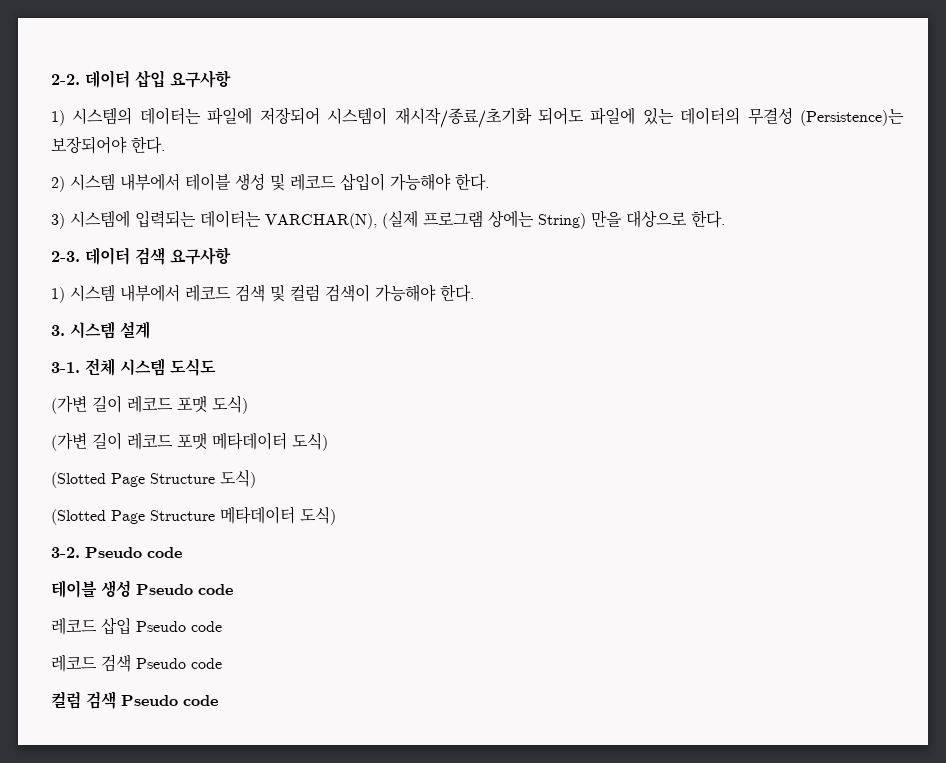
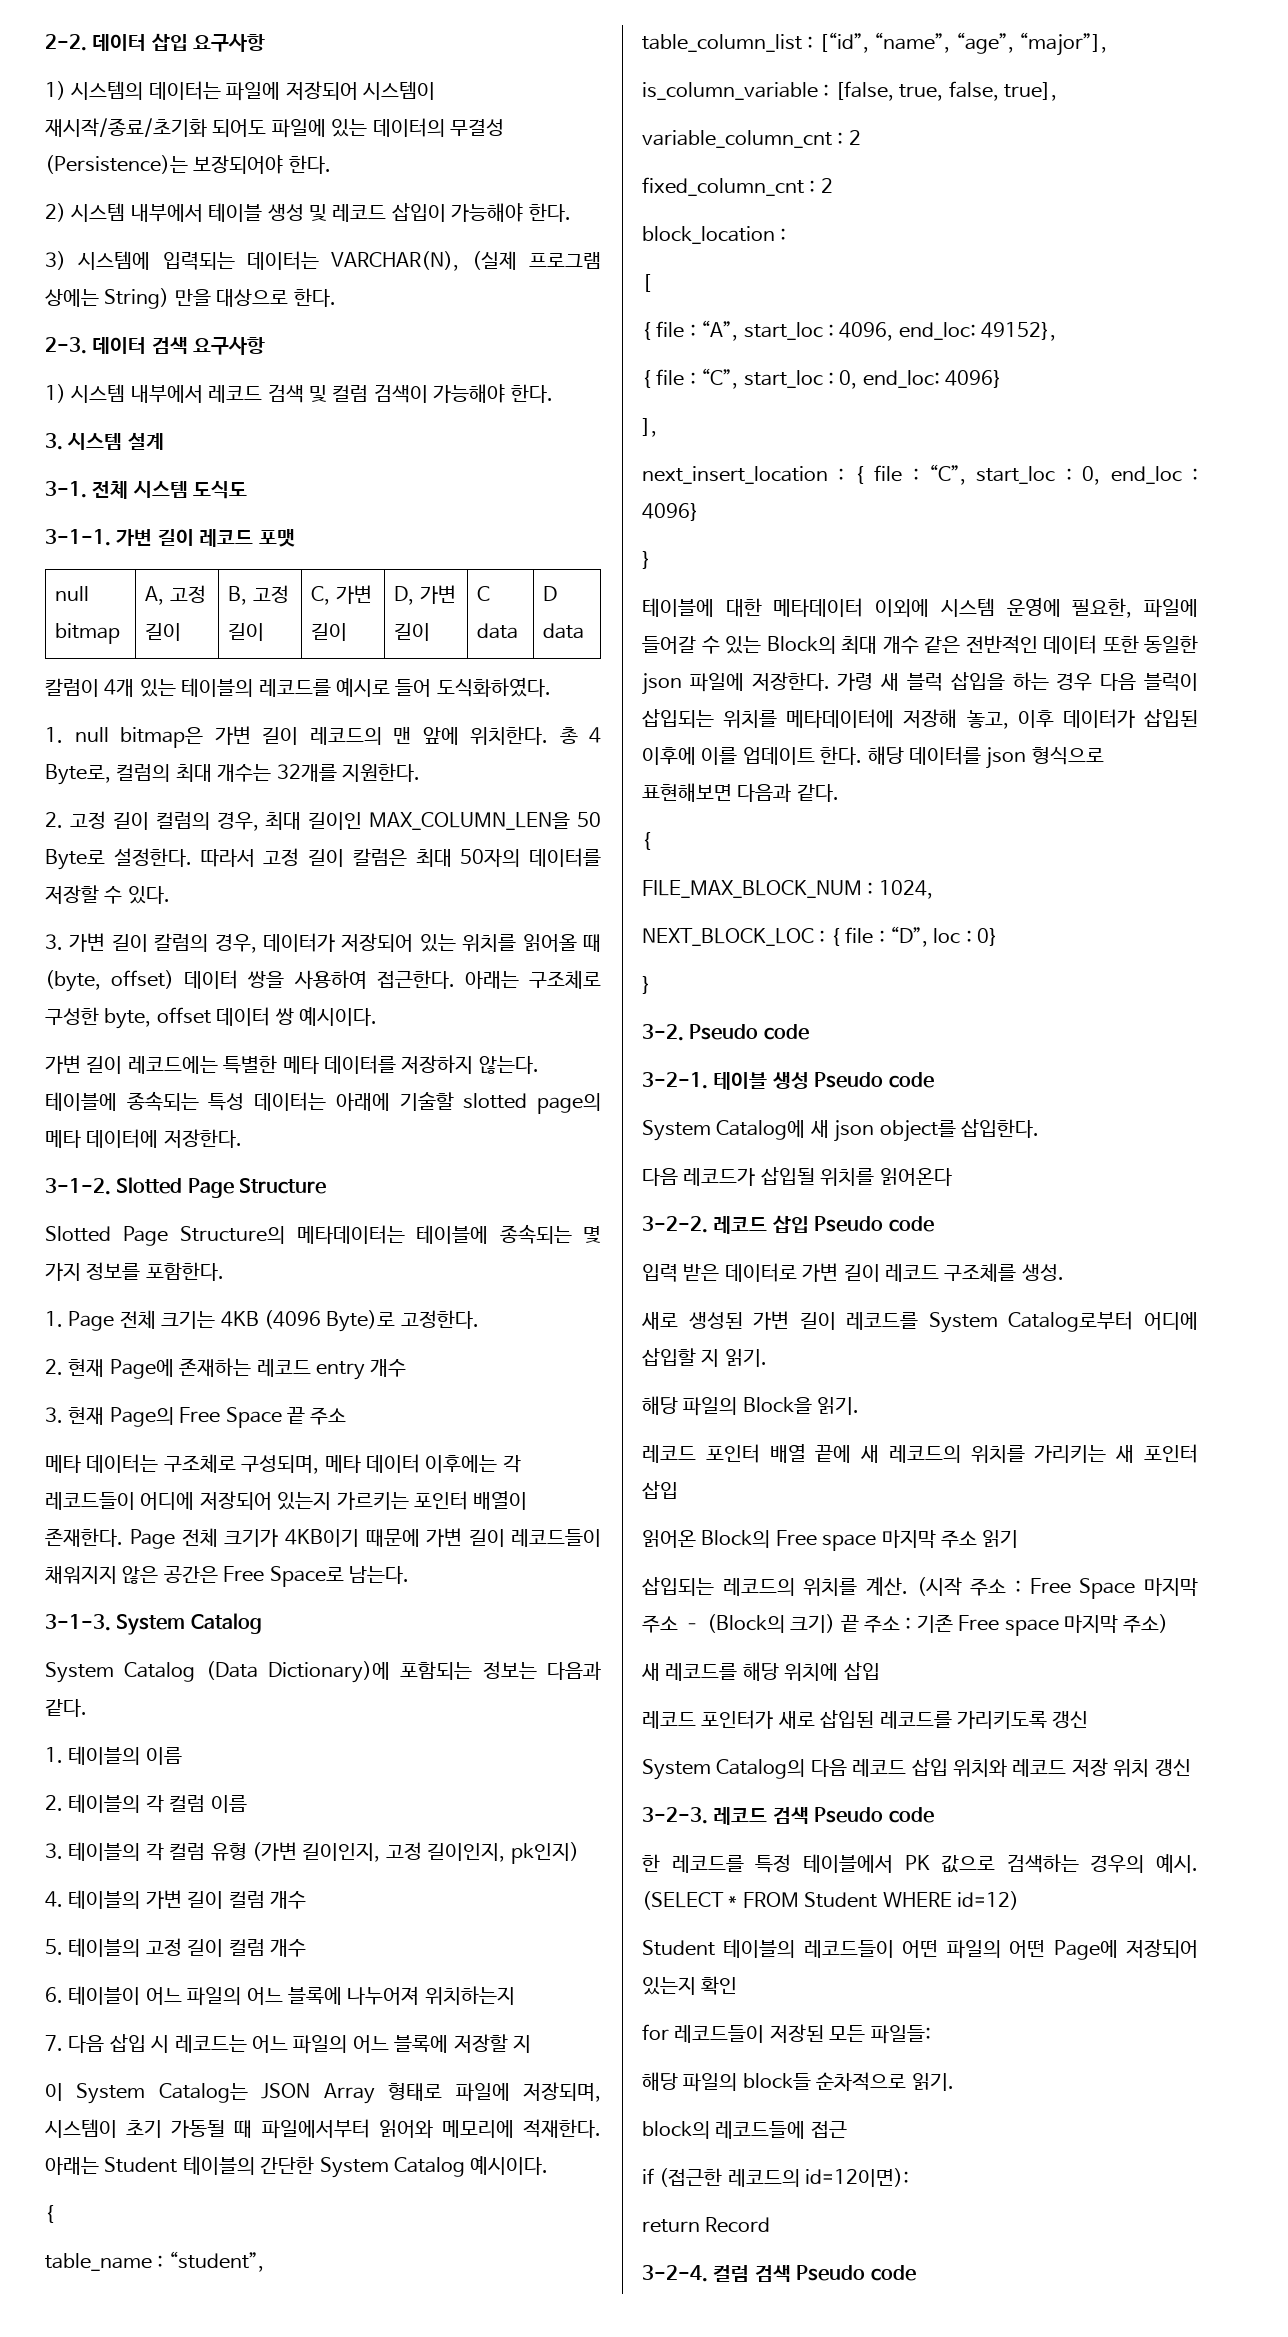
[51,395,248,414] [51,432,328,451] [51,469,256,488] [51,506,336,525] (가변 길이 레코드 포맷 도식) // (가변 길이 레코드 포맷 메타데이터 도식) // (Slotted Page Structure 도식) // (Slotted Page Structure 메타데이터 도식) -> [45,529,295,547] [55,586,90,601] [55,623,121,644] [145,585,206,605] [145,623,182,641] [228,585,289,605] [228,623,265,641] [311,585,372,605] [311,623,348,641] [394,585,456,605] [394,623,431,641] [477,586,491,601] [477,623,519,639] [543,586,558,601] [543,623,585,639] [45,677,551,697] [45,726,601,748] [45,763,420,785] [45,811,601,831] [45,848,601,870] [45,885,170,904] [45,933,601,953] [45,970,601,992] [45,1007,377,1029] [45,1055,539,1074] [45,1091,601,1114] [45,1129,242,1148] [45,1177,327,1198] [45,1224,601,1246] [45,1262,224,1281] [45,1310,479,1332] [45,1358,407,1380] [45,1407,347,1428] [45,1454,521,1474] [45,1491,528,1510] [45,1528,601,1549] [45,1565,409,1587] [45,1613,262,1635] [45,1661,601,1683] [45,1699,87,1717] [45,1746,182,1765] [45,1794,247,1813] [45,1842,579,1864] [45,1890,306,1909] [45,1938,306,1957] [45,1986,515,2006] [45,2034,531,2054] [45,2082,601,2104] [45,2119,601,2139] [45,2156,549,2178] [45,2205,54,2223] [45,2251,264,2272] [642,32,1107,56] [642,81,1057,101] [642,130,861,148] [642,177,833,196] [642,226,787,244] [642,274,651,292] [642,320,1057,341] [642,368,1003,389] [642,418,657,437] [642,464,1198,485] [642,503,699,521] [642,551,651,569] [642,597,1198,618] [642,635,1198,654] [642,672,1198,695] [642,709,1198,729] [642,746,1104,769] [642,783,839,802] [642,832,651,850] [642,880,933,899] [642,926,999,947] [642,976,651,994] 3-1-1. 가변 길이 레코드 포맷 // null bitmap | A, 고정 길이 | B, 고정 길이 | C, 가변 길이 | D, 가변 길이 | C data | D data // 칼럼이 4개 있는 테이블의 레코드를 예시로 들어 도식화하였다. // 1. null bitmap은 가변 길이 레코드의 맨 앞에 위치한다. 총 4 Byte로, 컬럼의 최대 개수는 32개를 지원한다. // 2. 고정 길이 컬럼의 경우, 최대 길이인 MAX_COLUMN_LEN을 50 Byte로 설정한다. 따라서 고정 길이 칼럼은 최대 50자의 데이터를 저장할 수 있다. // 3. 가변 길이 칼럼의 경우, 데이터가 저장되어 있는 위치를 읽어올 때 (byte, offset) 데이터 쌍을 사용하여 접근한다. 아래는 구조체로 구성한 byte, offset 데이터 쌍 예시이다. // 가변 길이 레코드에는 특별한 메타 데이터를 저장하지 않는다. 테이블에 종속되는 특성 데이터는 아래에 기술할 slotted page의 메타 데이터에 저장한다. // 3-1-2. Slotted Page Structure // Slotted Page Structure의 메타데이터는 테이블에 종속되는 몇 가지 정보를 포함한다. // 1. Page 전체 크기는 4KB (4096 Byte)로 고정한다. // 2. 현재 Page에 존재하는 레코드 entry 개수 // 3. 현재 Page의 Free Space 끝 주소 // 메타 데이터는 구조체로 구성되며, 메타 데이터 이후에는 각 레코드들이 어디에 저장되어 있는지 가르키는 포인터 배열이 존재한다. Page 전체 크기가 4KB이기 때문에 가변 길이 레코드들이 채워지지 않은 공간은 Free Space로 남는다. // 3-1-3. System Catalog // System Catalog (Data Dictionary)에 포함되는 정보는 다음과 같다. // 1. 테이블의 이름 // 2. 테이블의 각 컬럼 이름 // 3. 테이블의 각 컬럼 유형 (가변 길이인지, 고정 길이인지, pk인지) // 4. 테이블의 가변 길이 컬럼 개수 // 5. 테이블의 고정 길이 컬럼 개수 // 6. 테이블이 어느 파일의 어느 블록에 나누어져 위치하는지 // 7. 다음 삽입 시 레코드는 어느 파일의 어느 블록에 저장할 지 // 이 System Catalog는 JSON Array 형태로 파일에 저장되며, 시스템이 초기 가동될 때 파일에서부터 읽어와 메모리에 적재한다. 아래는 Student 테이블의 간단한 System Catalog 예시이다. // { // table_name : “student”, // table_column_list : [“id”, “name”, “age”, “major”], // is_column_variable : [false, true, false, true], // variable_column_cnt : 2 // fixed_column_cnt : 2 // block_location : // [ // { file : “A”, start_loc : 4096, end_loc: 49152}, // { file : “C”, start_loc : 0, end_loc: 4096} // ], // next_insert_location : { file : “C”, start_loc : 0, end_loc : 4096} // } // 테이블에 대한 메타데이터 이외에 시스템 운영에 필요한, 파일에 들어갈 수 있는 Block의 최대 개수 같은 전반적인 데이터 또한 동일한 json 파일에 저장한다. 가령 새 블럭 삽입을 하는 경우 다음 블럭이 삽입되는 위치를 메타데이터에 저장해 놓고, 이후 데이터가 삽입된 이후에 이를 업데이트 한다. 해당 데이터를 json 형식으로 표현해보면 다음과 같다. // { // FILE_MAX_BLOCK_NUM : 1024, // NEXT_BLOCK_LOC : { file : “D”, loc : 0} // }
(182, 552) none -> [642,1072,708,1089] 3-2-1.
[51,617,222,635] [51,654,222,672] 레코드 삽입 Pseudo code // 레코드 검색 Pseudo code // -> [642,1119,1039,1142] [642,1167,952,1186] [642,1215,934,1234] [642,1263,1064,1282] [641,1311,1198,1333] [642,1348,767,1367] [642,1396,860,1416] [642,1444,1198,1463] [642,1481,678,1499] [642,1530,1019,1551] [642,1577,1198,1599] [642,1614,1169,1636] [641,1662,880,1681] [642,1710,1089,1729] [642,1758,1191,1780] [642,1807,934,1825] [642,1854,1198,1873] [642,1891,1019,1910] [642,1939,1198,1960] [642,1976,738,1995] [642,2024,931,2044] [642,2072,954,2092] [642,2120,847,2139] [642,2168,910,2187] [642,2217,771,2233] [642,2265,708,2282] System Catalog에 새 json object를 삽입한다. // 다음 레코드가 삽입될 위치를 읽어온다 // 3-2-2. 레코드 삽입 Pseudo code // 입력 받은 데이터로 가변 길이 레코드 구조체를 생성. // 새로 생성된 가변 길이 레코드를 System Catalog로부터 어디에 삽입할 지 읽기. // 해당 파일의 Block을 읽기. // 레코드 포인터 배열 끝에 새 레코드의 위치를 가리키는 새 포인터 삽입 // 읽어온 Block의 Free space 마지막 주소 읽기 // 삽입되는 레코드의 위치를 계산. (시작 주소 : Free Space 마지막 주소 – (Block의 크기) 끝 주소 : 기존 Free space 마지막 주소) // 새 레코드를 해당 위치에 삽입 // 레코드 포인터가 새로 삽입된 레코드를 가리키도록 갱신 // System Catalog의 다음 레코드 삽입 위치와 레코드 저장 위치 갱신 // 3-2-3. 레코드 검색 Pseudo code // 한 레코드를 특정 테이블에서 PK 값으로 검색하는 경우의 예시. (SELECT * FROM Student WHERE id=12) // Student 테이블의 레코드들이 어떤 파일의 어떤 Page에 저장되어 있는지 확인 // for 레코드들이 저장된 모든 파일들: // 해당 파일의 block들 순차적으로 읽기. // block의 레코드들에 접근 // if (접근한 레코드의 id=12이면): // return Record // 3-2-4.

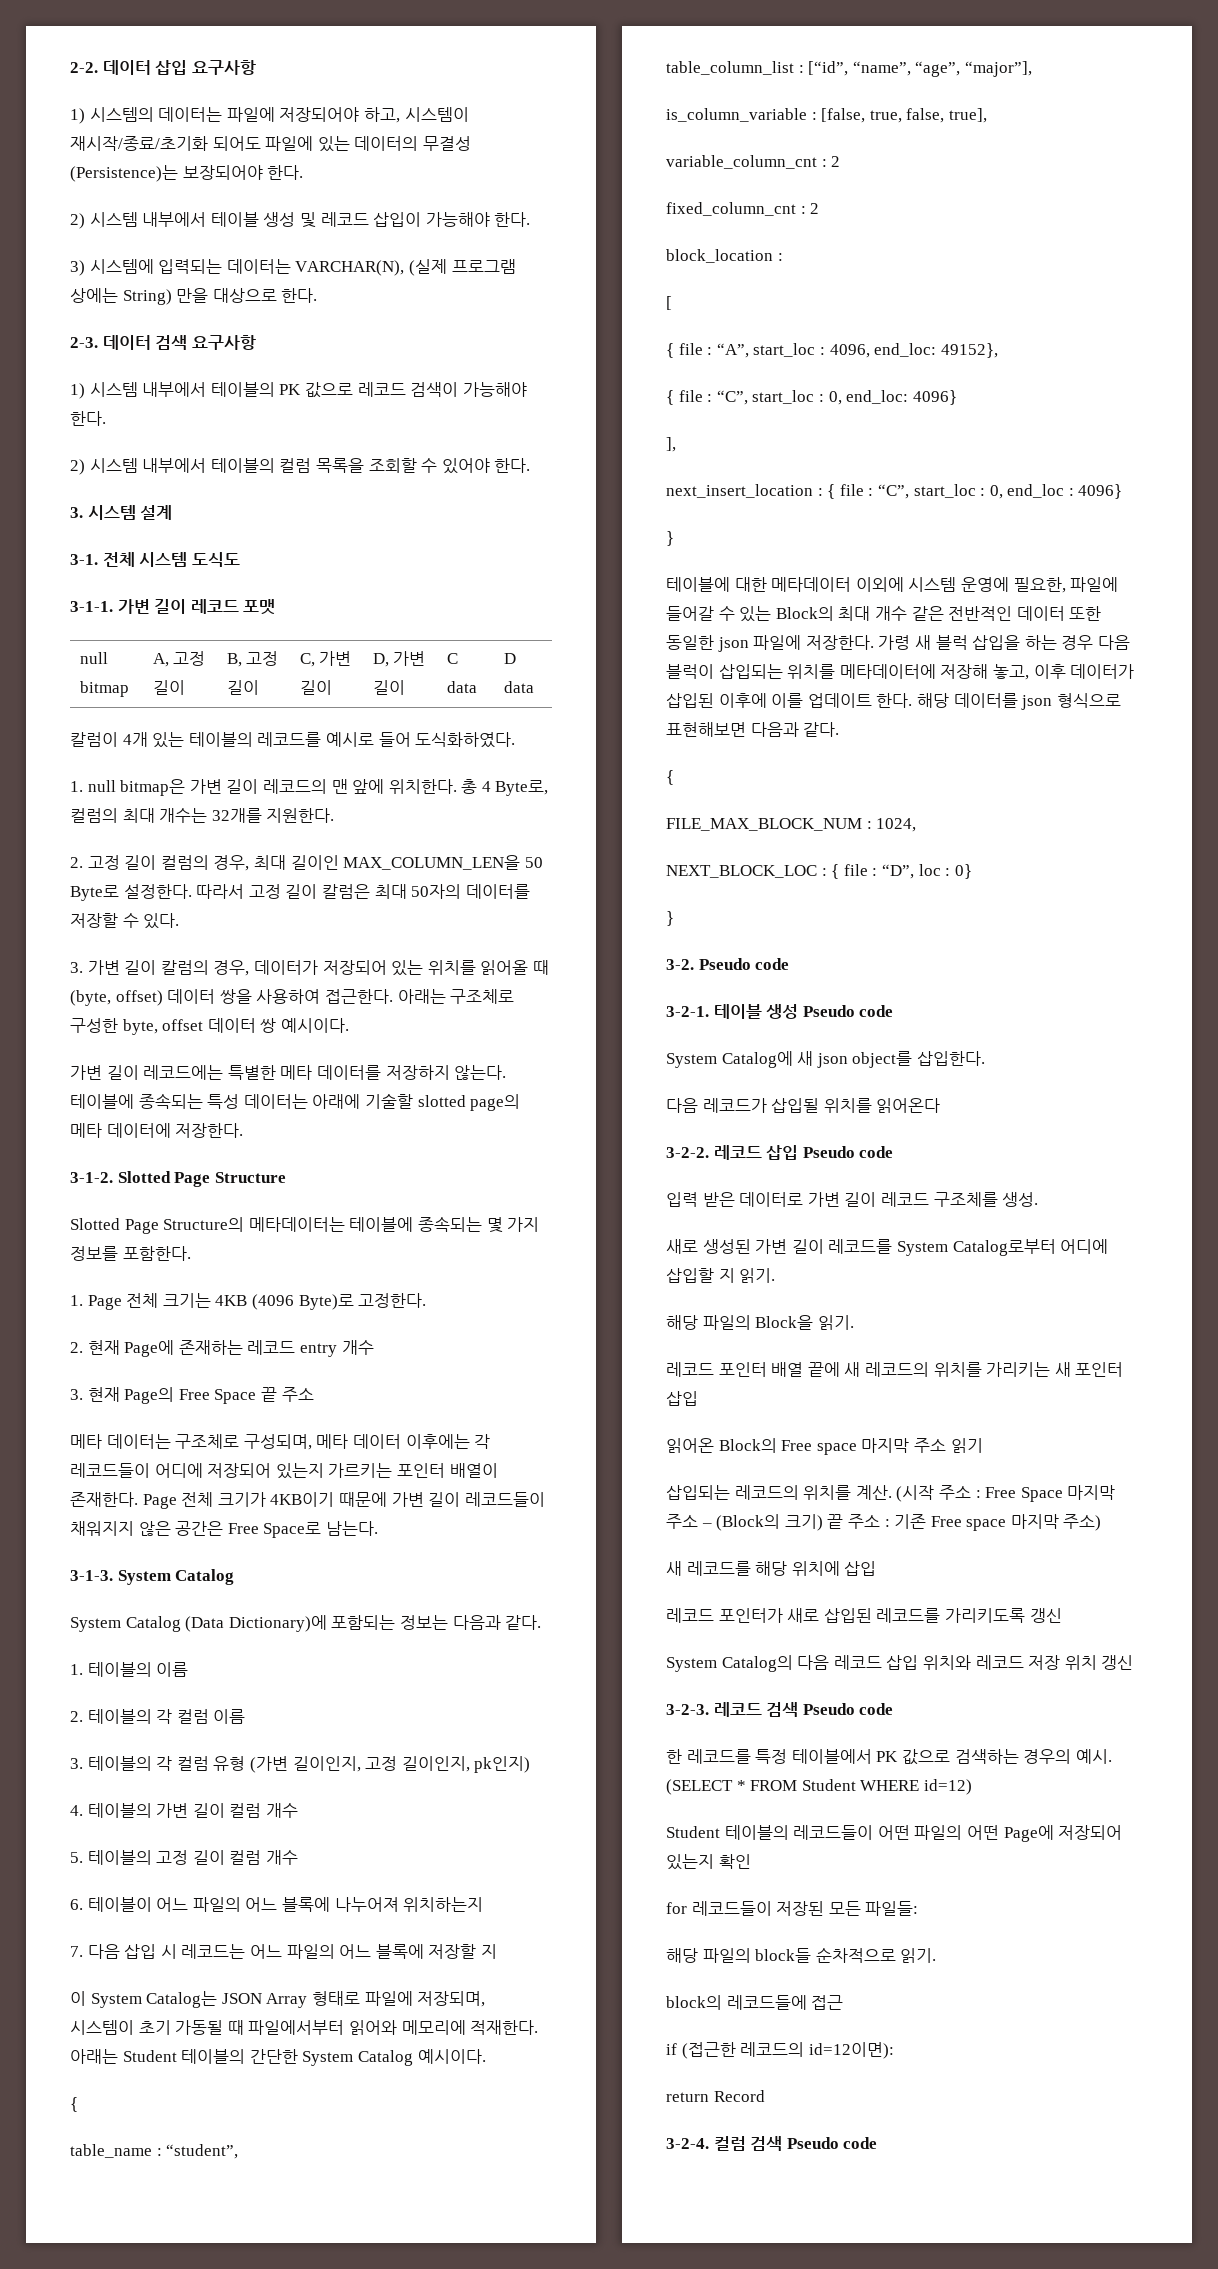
[285,81,358,100] 저장되어 -> [279,107,400,123] 저장되어야 하고,
[208,384,369,403] 레코드 검색 및 컬럼 -> [210,382,406,398] 테이블의 PK 값으로 레코드
(553, 393) none -> [70,458,531,475] // 2) 시스템 내부에서 테이블의 컬럼 목록을 조회할 수 있어야 한다.

